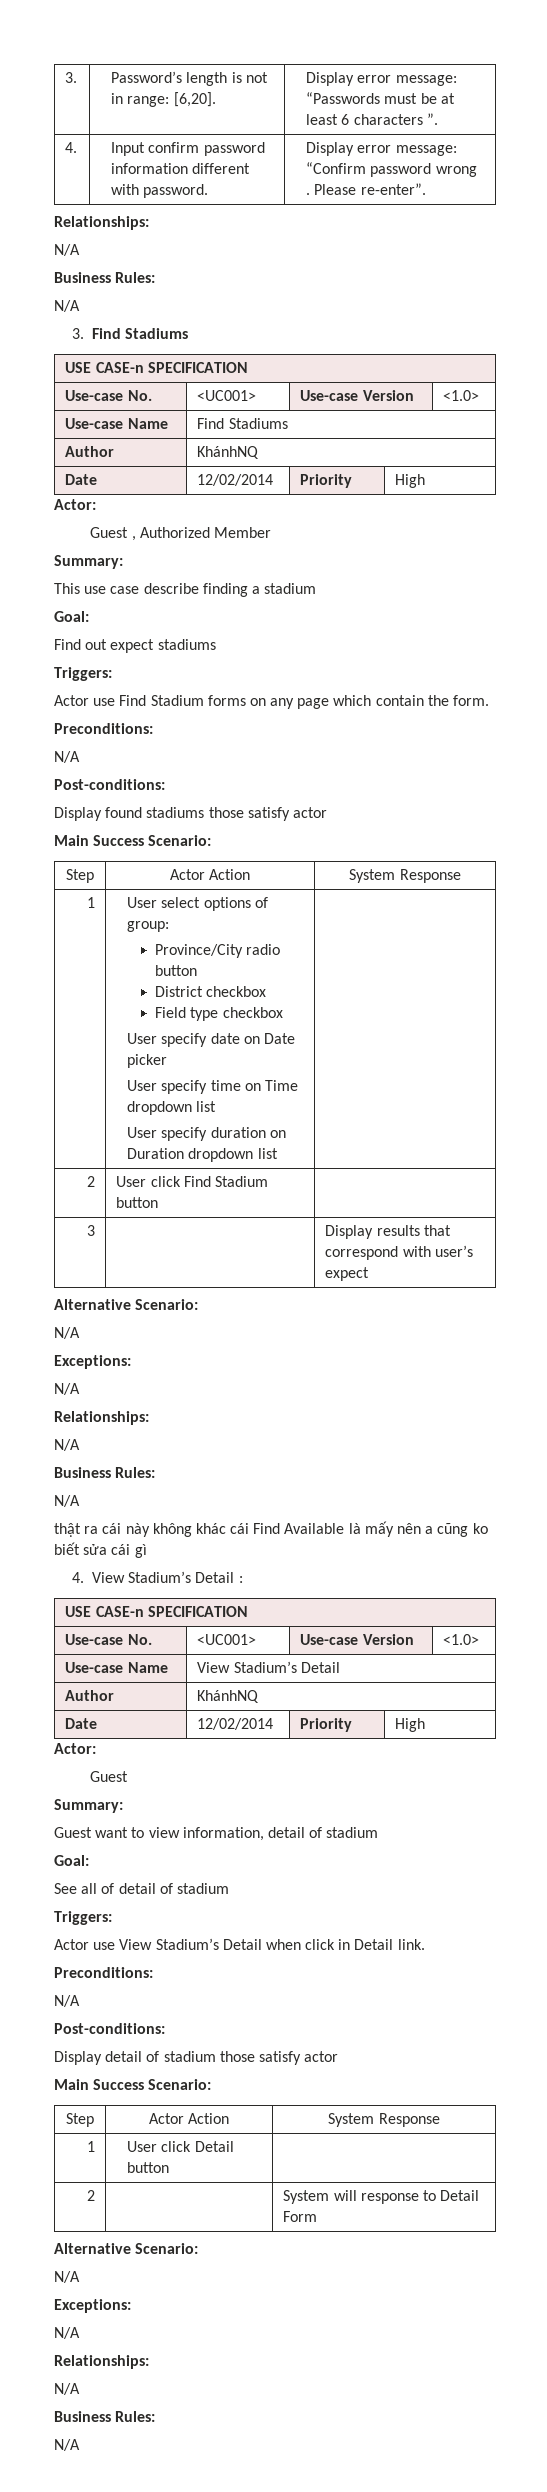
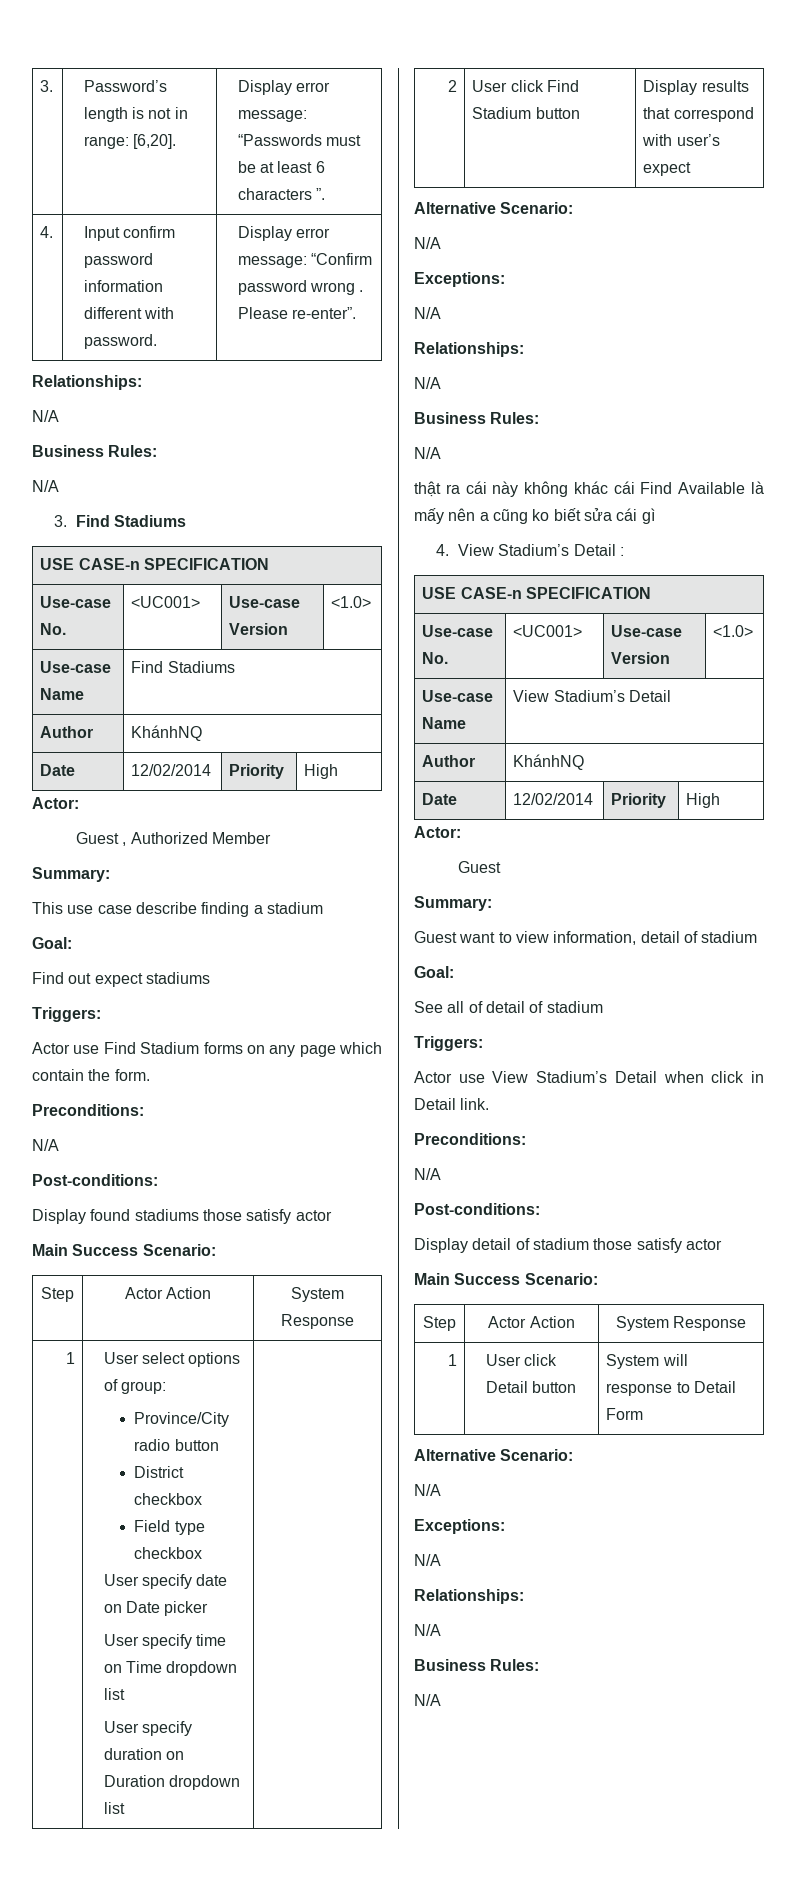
[86,1225,95,1236] // 3 | | -> (580, 113) none
[86,2190,95,2201] // 2 | | -> (576, 1387) none

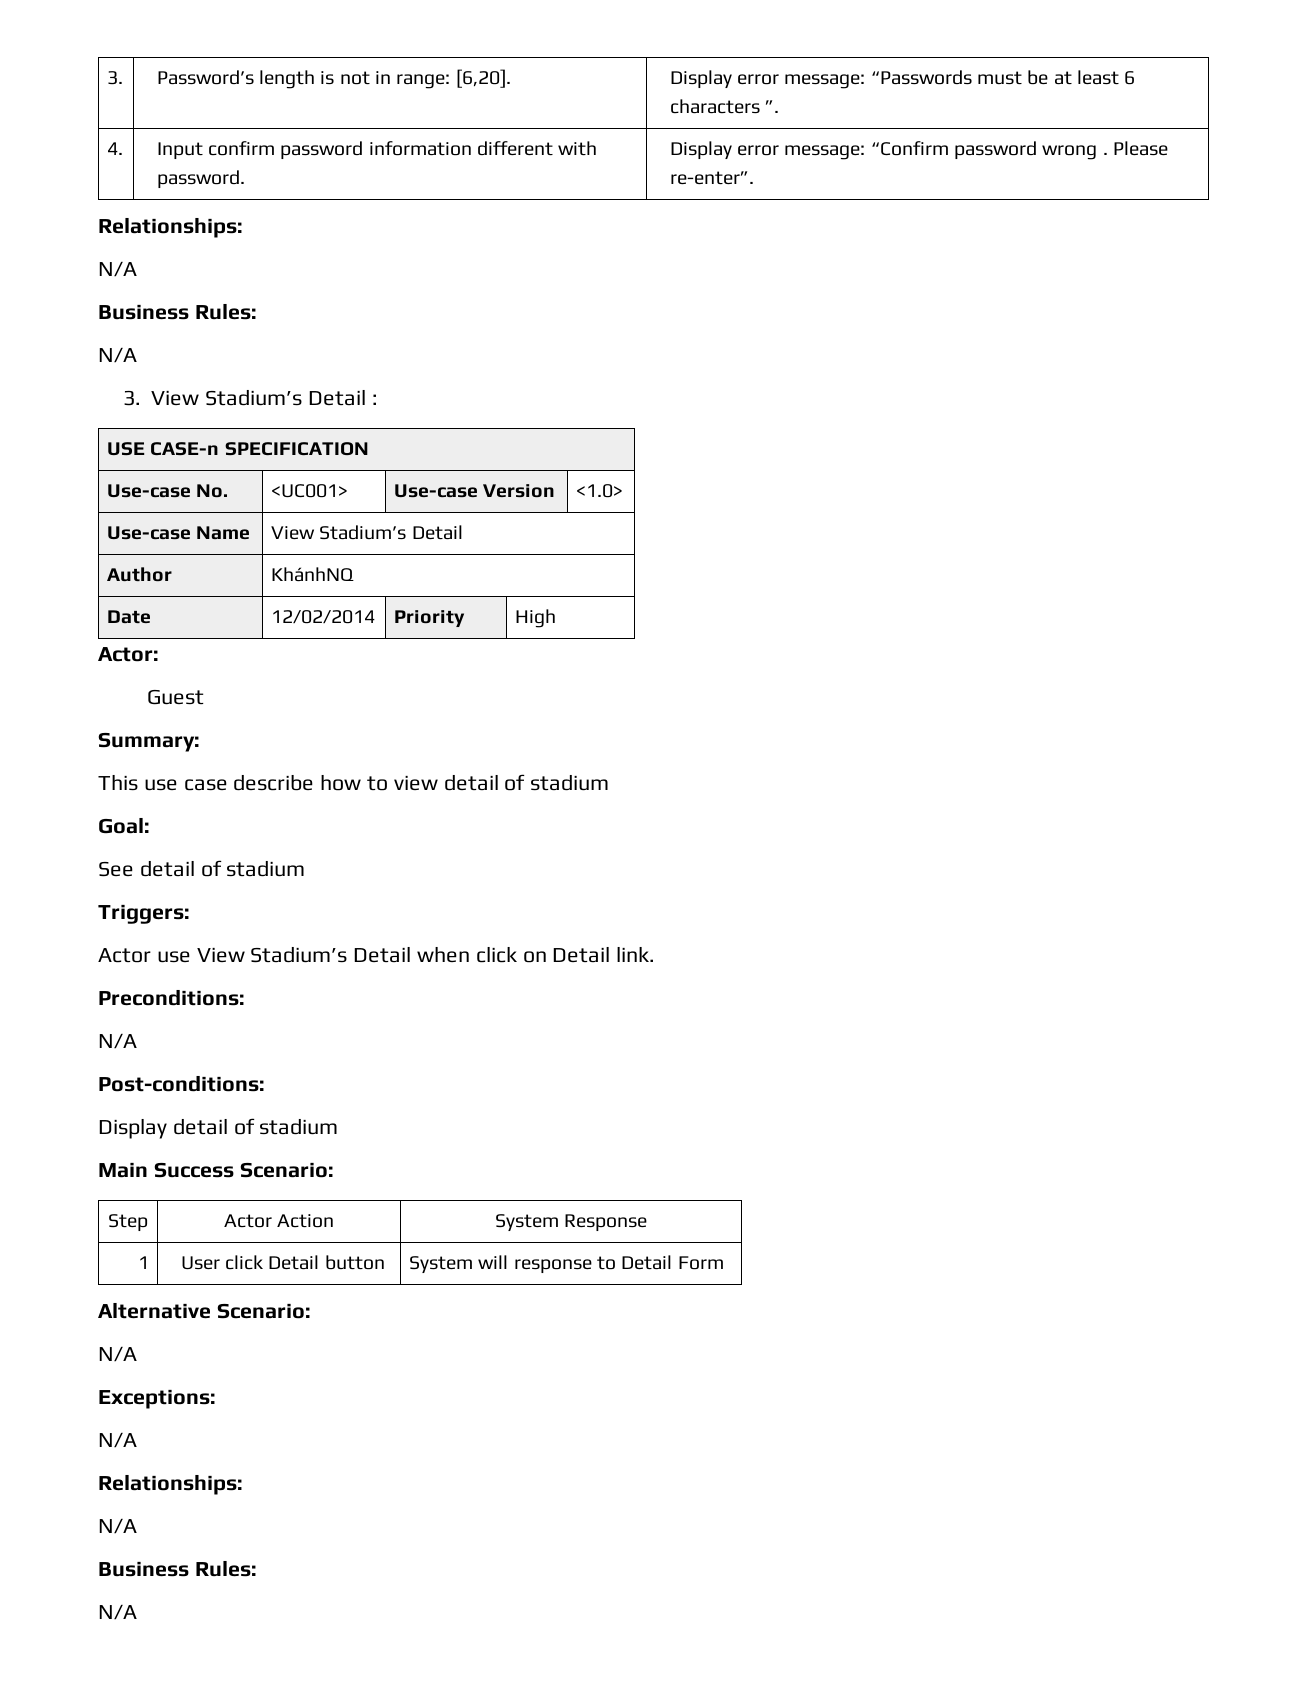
[75,515,187,527] [40,558,270,570] [40,596,112,608] [40,623,67,635] [131,596,201,608] [229,596,301,608] [229,623,289,635] [331,596,372,608] [40,661,112,673] [40,688,85,700] [131,661,235,673] [40,726,94,738] [131,725,203,741] [40,764,76,776] [131,764,212,776] [229,764,285,779] [304,764,339,779] [32,797,79,809] [75,832,271,846] [32,867,110,882] [32,902,323,917] [32,937,72,949] [32,972,210,987] [32,1007,101,1022] [32,1042,382,1057] [32,1069,150,1081] [32,1104,144,1116] [32,1139,59,1151] [32,1174,158,1186] [32,1209,332,1224] [32,1244,216,1256] [41,1287,74,1302] [124,1287,212,1299] [291,1287,344,1302] [281,1314,354,1329] [65,1352,75,1364] [103,1352,241,1367] [103,1379,166,1394] [134,1412,230,1427] [134,1439,219,1451] [134,1466,185,1478] [134,1493,203,1505] [134,1520,205,1535] [134,1547,203,1559] [103,1574,228,1589] [103,1601,209,1616] [103,1634,227,1649] [103,1661,238,1676] [103,1688,125,1700] [103,1721,192,1736] [103,1748,184,1760] [103,1775,240,1790] [103,1802,125,1814] [447,80,457,92] [472,80,580,92] [472,107,580,119] [643,80,749,95] [643,107,754,122] [642,134,720,146] [643,162,692,176] [414,202,574,214] [414,237,441,249] [414,272,505,287] [414,307,441,319] [414,342,524,357] [414,377,441,389] [414,412,540,424] [414,447,441,459] [414,481,764,497] [414,508,655,524] [435,544,449,556] Find Stadiums // USE CASE-n SPECIFICATION // Use-case No. | <UC001> | Use-case Version | <1.0> // Use-case Name | Find Stadiums // Author | KhánhNQ // Date | 12/02/2014 | Priority | High // Actor: // Guest , Authorized Member // Summary: // This use case describe finding a stadium // Goal: // Find out expect stadiums // Triggers: // Actor use Find Stadium forms on any page which contain the form. // Preconditions: // N/A // Post-conditions: // Display found stadiums those satisfy actor // Main Success Scenario: // Step | Actor Action | System Response // 1 | User select options of group: // Province/City radio button // District checkbox // Field type checkbox // User specify date on Date picker // User specify time on Time dropdown list // User specify duration on Duration dropdown list | // 2 | User click Find Stadium button | Display results that correspond with user’s expect // Alternative Scenario: // N/A // Exceptions: // N/A // Relationships: // N/A // Business Rules: // N/A // thật ra cái này không khác cái Find Available là mấy nên a cũng ko biết sửa cái gì // 4. -> (141, 398) none
[414,931,496,943] Guest want -> [98,774,362,791] This use case describe how
[553,931,637,945] information, -> (438, 783) none
[447,1001,483,1013] all of -> (134, 869) none
[751,1071,764,1083] in -> [522,951,547,963] on
[593,1238,722,1253] those satisfy actor -> (339, 1126) none

